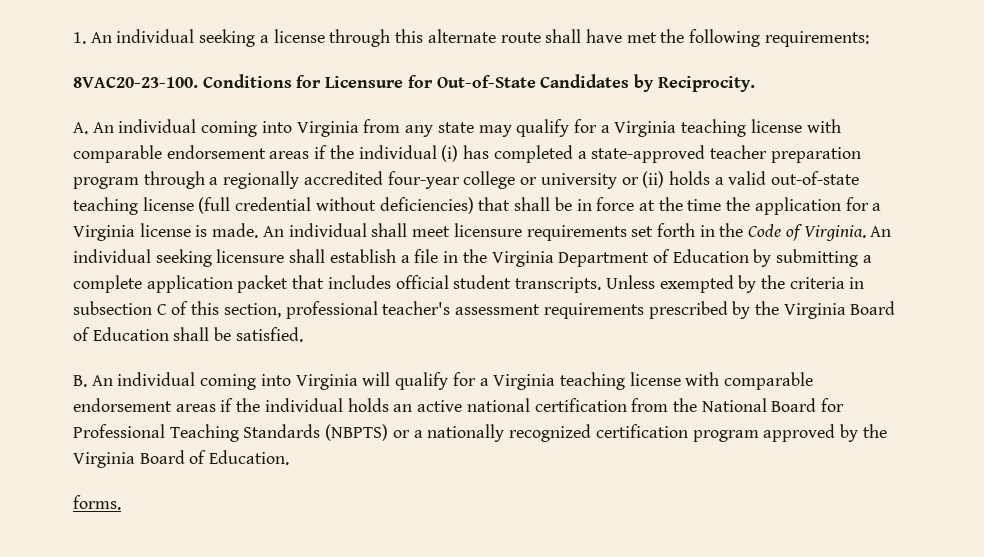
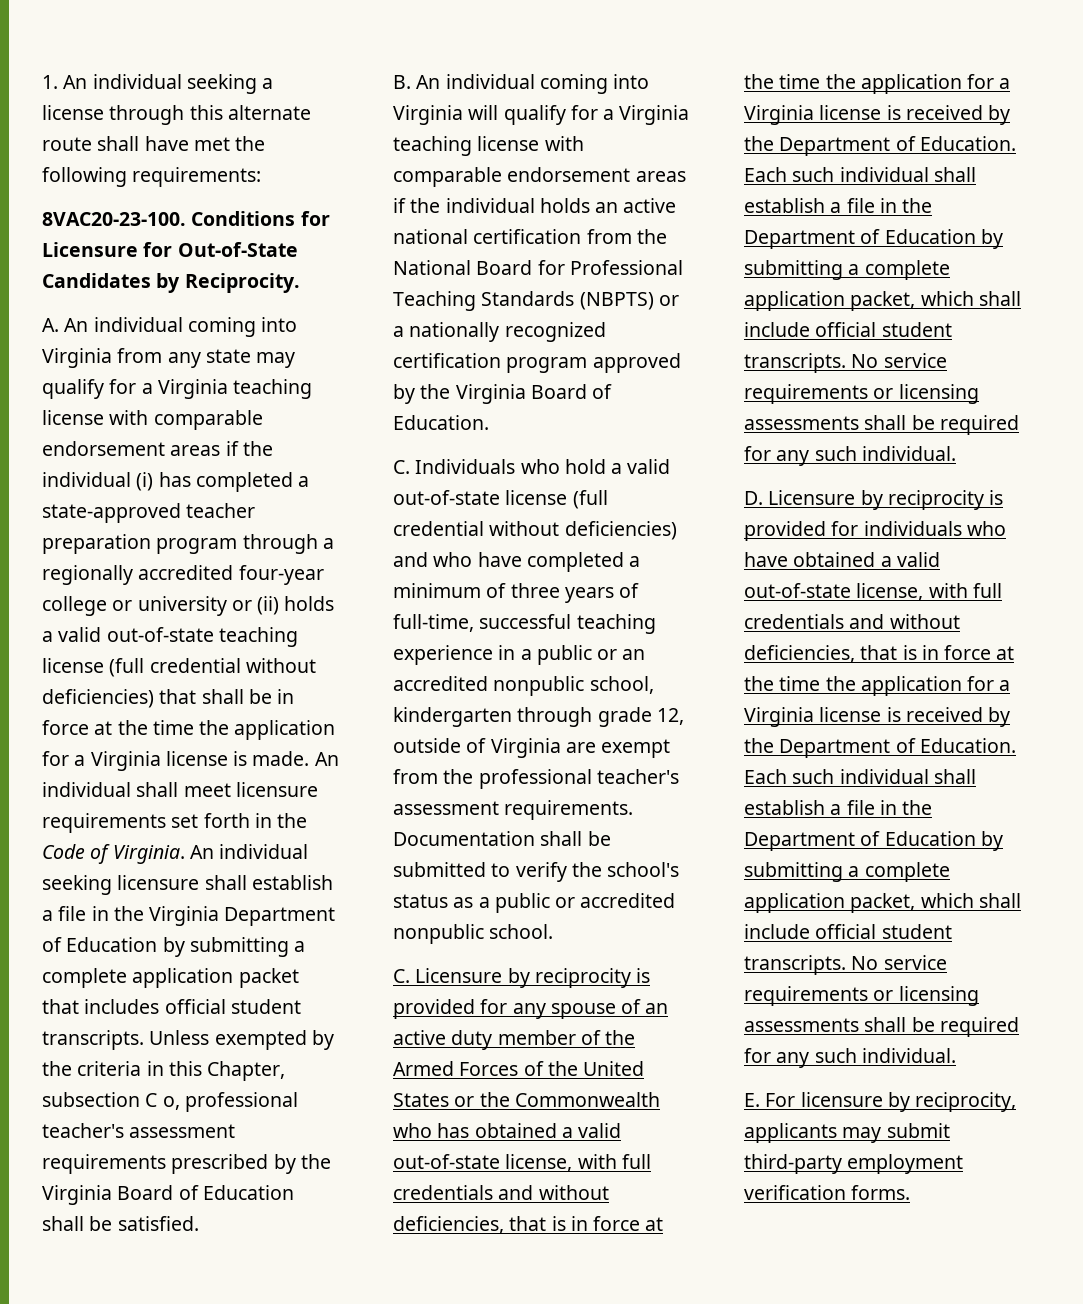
[73,301,281,318] subsection C of this section, -> [168,1061,286,1081] [42,1092,180,1110] this Chapter, subsection C o,
(290, 457) none -> [393,459,671,474] [393,490,608,509] [393,521,677,540] [393,552,641,572] [393,583,640,603] [393,614,656,634] [393,645,646,665] [393,676,654,696] [393,707,684,727] [393,738,671,758] [393,769,679,789] [393,800,634,820] [393,831,611,846] [393,862,680,882] [393,893,676,913] [393,924,554,944] [393,968,651,988] [393,999,669,1019] [393,1030,636,1050] [393,1061,645,1076] [393,1092,660,1107] [393,1123,622,1138] [393,1154,651,1172] [393,1185,609,1200] [393,1216,664,1234] [744,74,1011,94] [744,105,1011,125] [744,136,1016,156] [744,167,976,182] [744,198,933,213] [744,229,1003,249] [744,260,950,280] [744,291,1021,311] [744,322,952,337] [744,353,947,373] [744,384,979,404] [744,415,1019,435] [744,446,956,466] [744,490,1004,510] [744,521,1006,541] [744,552,940,567] [744,583,1002,601] [744,614,960,629] [744,645,1015,663] [744,676,1011,696] [744,707,1011,727] [744,738,1016,758] [744,769,976,784] [744,800,933,815] [744,831,1003,851] [744,862,950,882] [744,893,1021,913] [744,924,952,939] [744,955,947,975] [744,986,979,1006] [744,1017,1019,1037] [744,1048,956,1068] [744,1092,1017,1112] [744,1123,950,1143] [744,1154,964,1174] [744,1185,846,1200] C. Individuals who hold a valid out-of-state license (full credential without deficiencies) and who have completed a minimum of three years of full-time, successful teaching experience in a public or an accredited nonpublic school, kindergarten through grade 12, outside of Virginia are exempt from the professional teacher's assessment requirements. Documentation shall be submitted to verify the school's status as a public or accredited nonpublic school. // C. Licensure by reciprocity is provided for any spouse of an active duty member of the Armed Forces of the United States or the Commonwealth who has obtained a valid out-of-state license, with full credentials and without deficiencies, that is in force at the time the application for a Virginia license is received by the Department of Education. Each such individual shall establish a file in the Department of Education by submitting a complete application packet, which shall include official student transcripts. No service requirements or licensing assessments shall be required for any such individual. // D. Licensure by reciprocity is provided for individuals who have obtained a valid out-of-state license, with full credentials and without deficiencies, that is in force at the time the application for a Virginia license is received by the Department of Education. Each such individual shall establish a file in the Department of Education by submitting a complete application packet, which shall include official student transcripts. No service requirements or licensing assessments shall be required for any such individual. // E. For licensure by reciprocity, applicants may submit third-party employment verification

